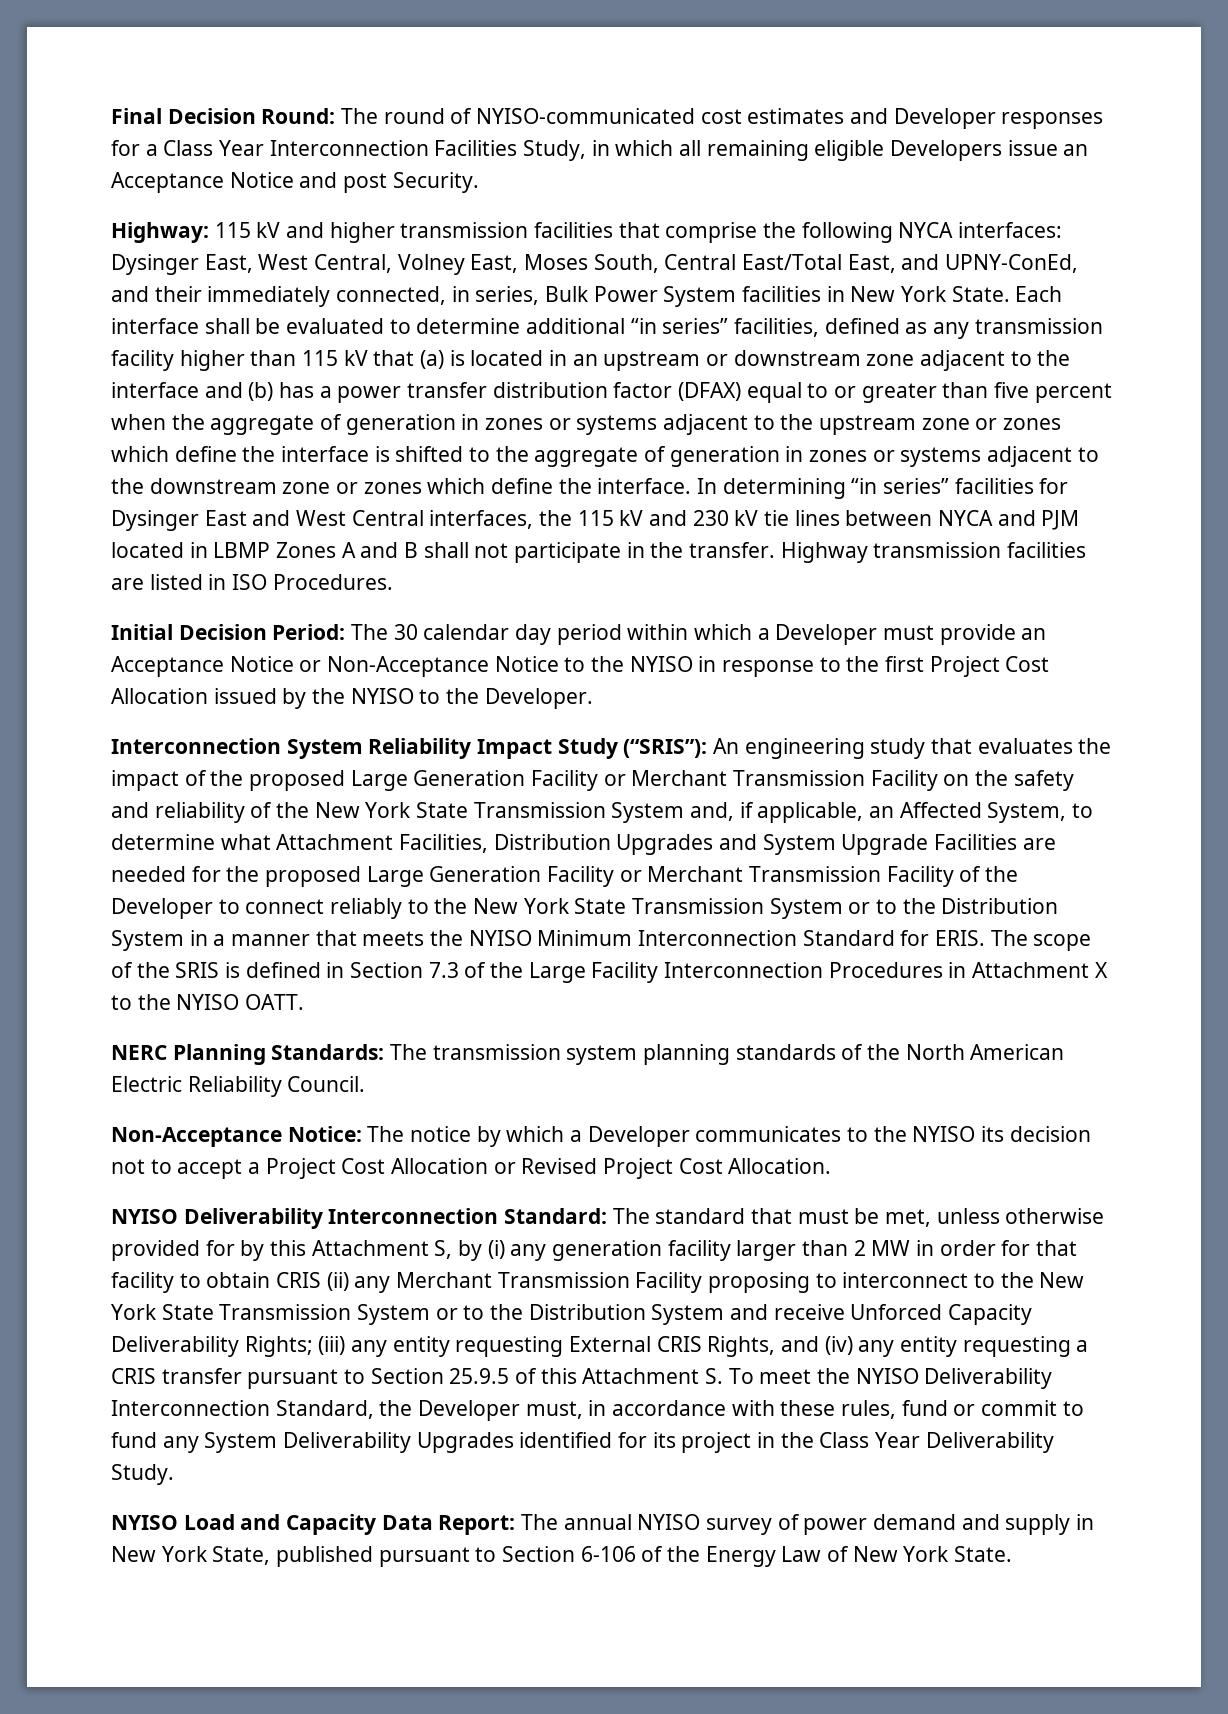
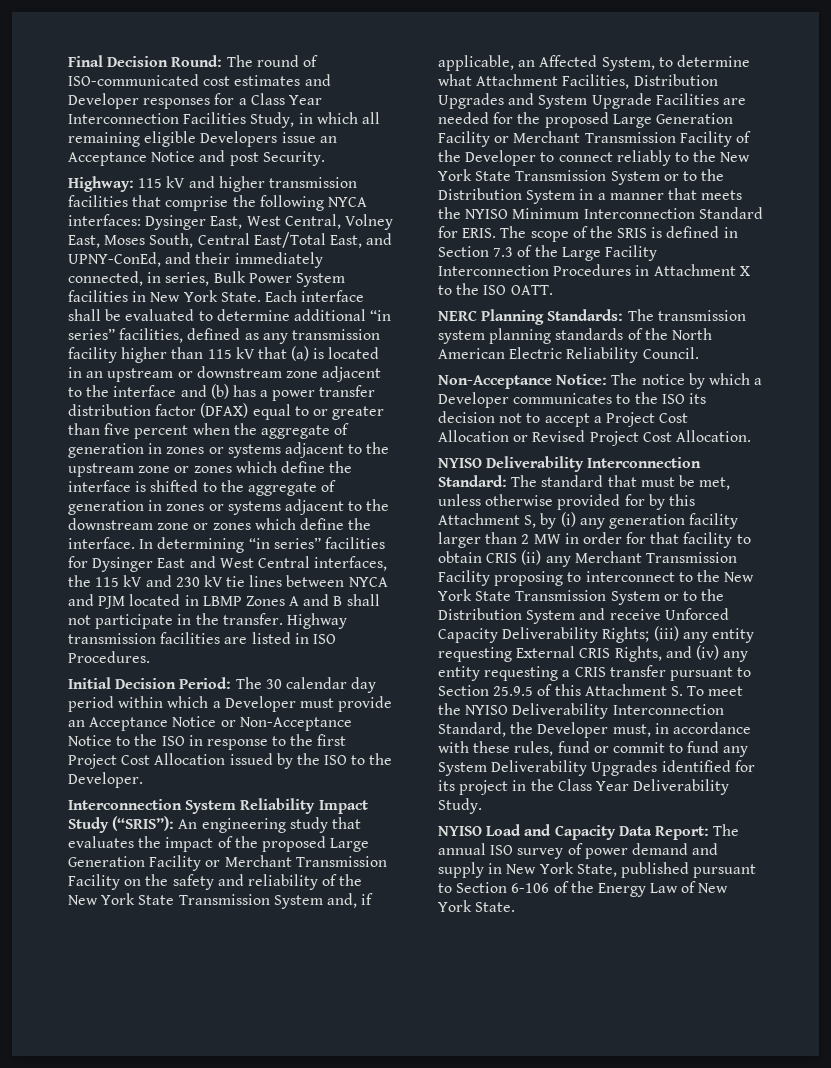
[476,108,696,124] NYISO-communicated -> [68,74,199,86] ISO-communicated
[629,656,693,672] NYISO -> [161,736,185,746] ISO
[350,688,414,704] NYISO -> [324,755,348,765] ISO
[176,994,240,1010] NYISO -> [483,285,507,295] ISO
[912,1126,976,1142] NYISO -> [661,394,685,404] ISO
[637,1514,701,1530] NYISO -> [490,845,514,855] ISO

